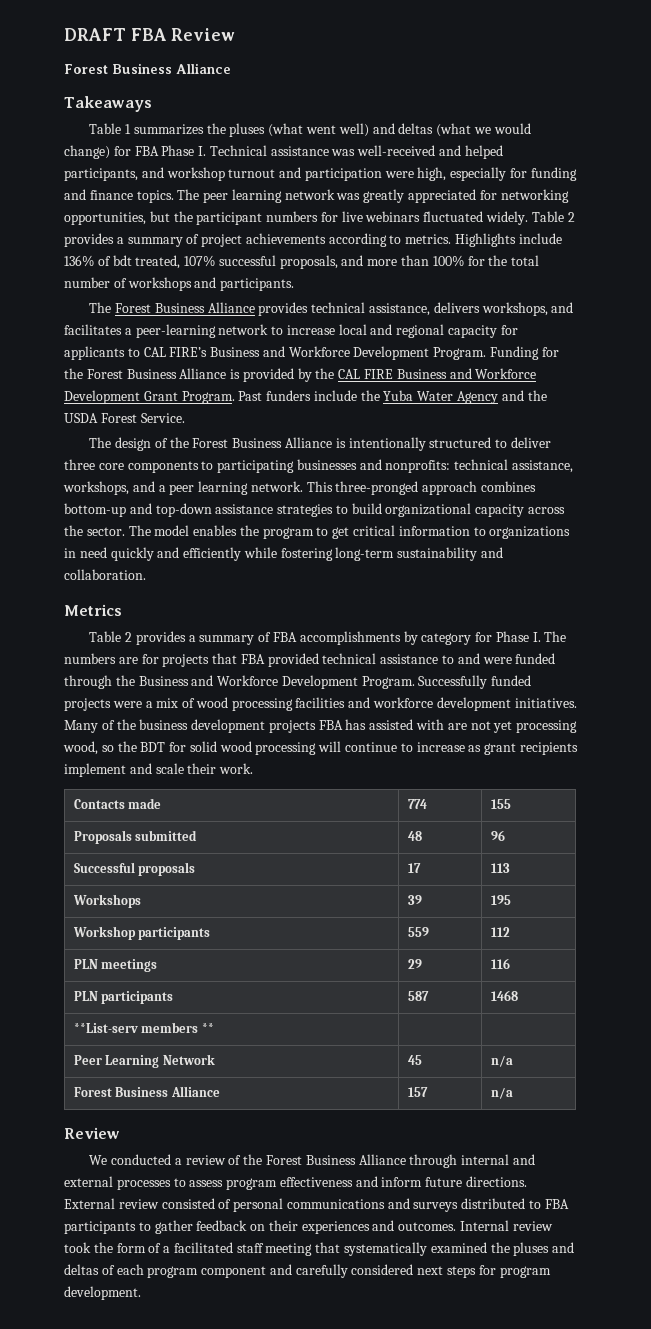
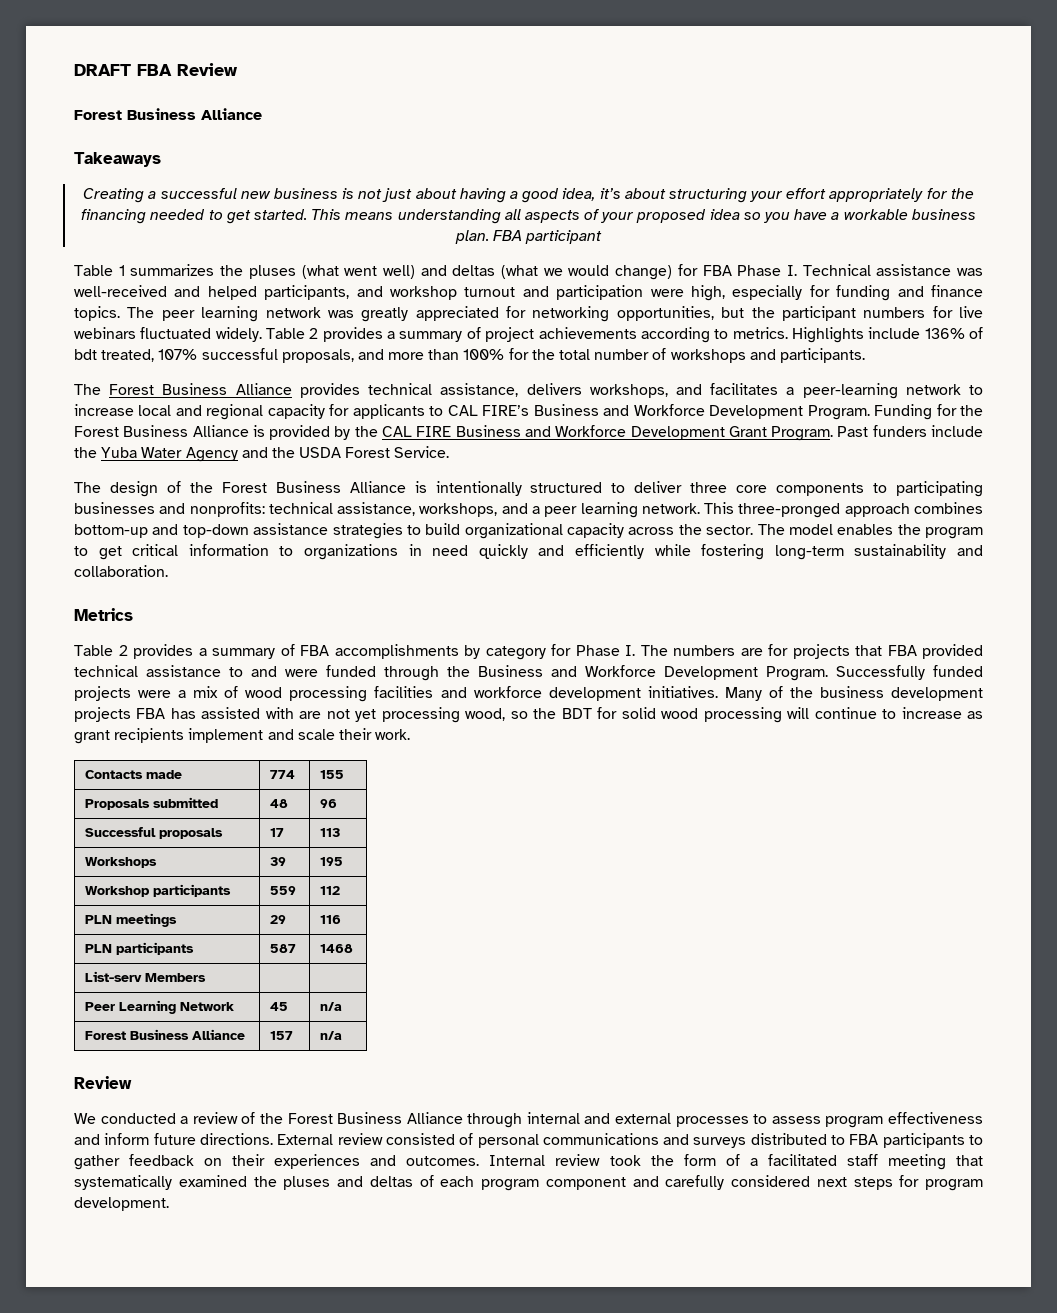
(152, 104) none -> [83,188,974,203] [81,209,976,224] [454,230,603,244] // Creating a successful new business is not just about having a good idea, it’s about structuring your effort appropriately for the financing needed to get started. This means understanding all aspects of your proposed idea so you have a workable business plan. FBA participant
[73,1022,214,1033] **List-serv members ** -> [85,971,207,982] List-serv Members

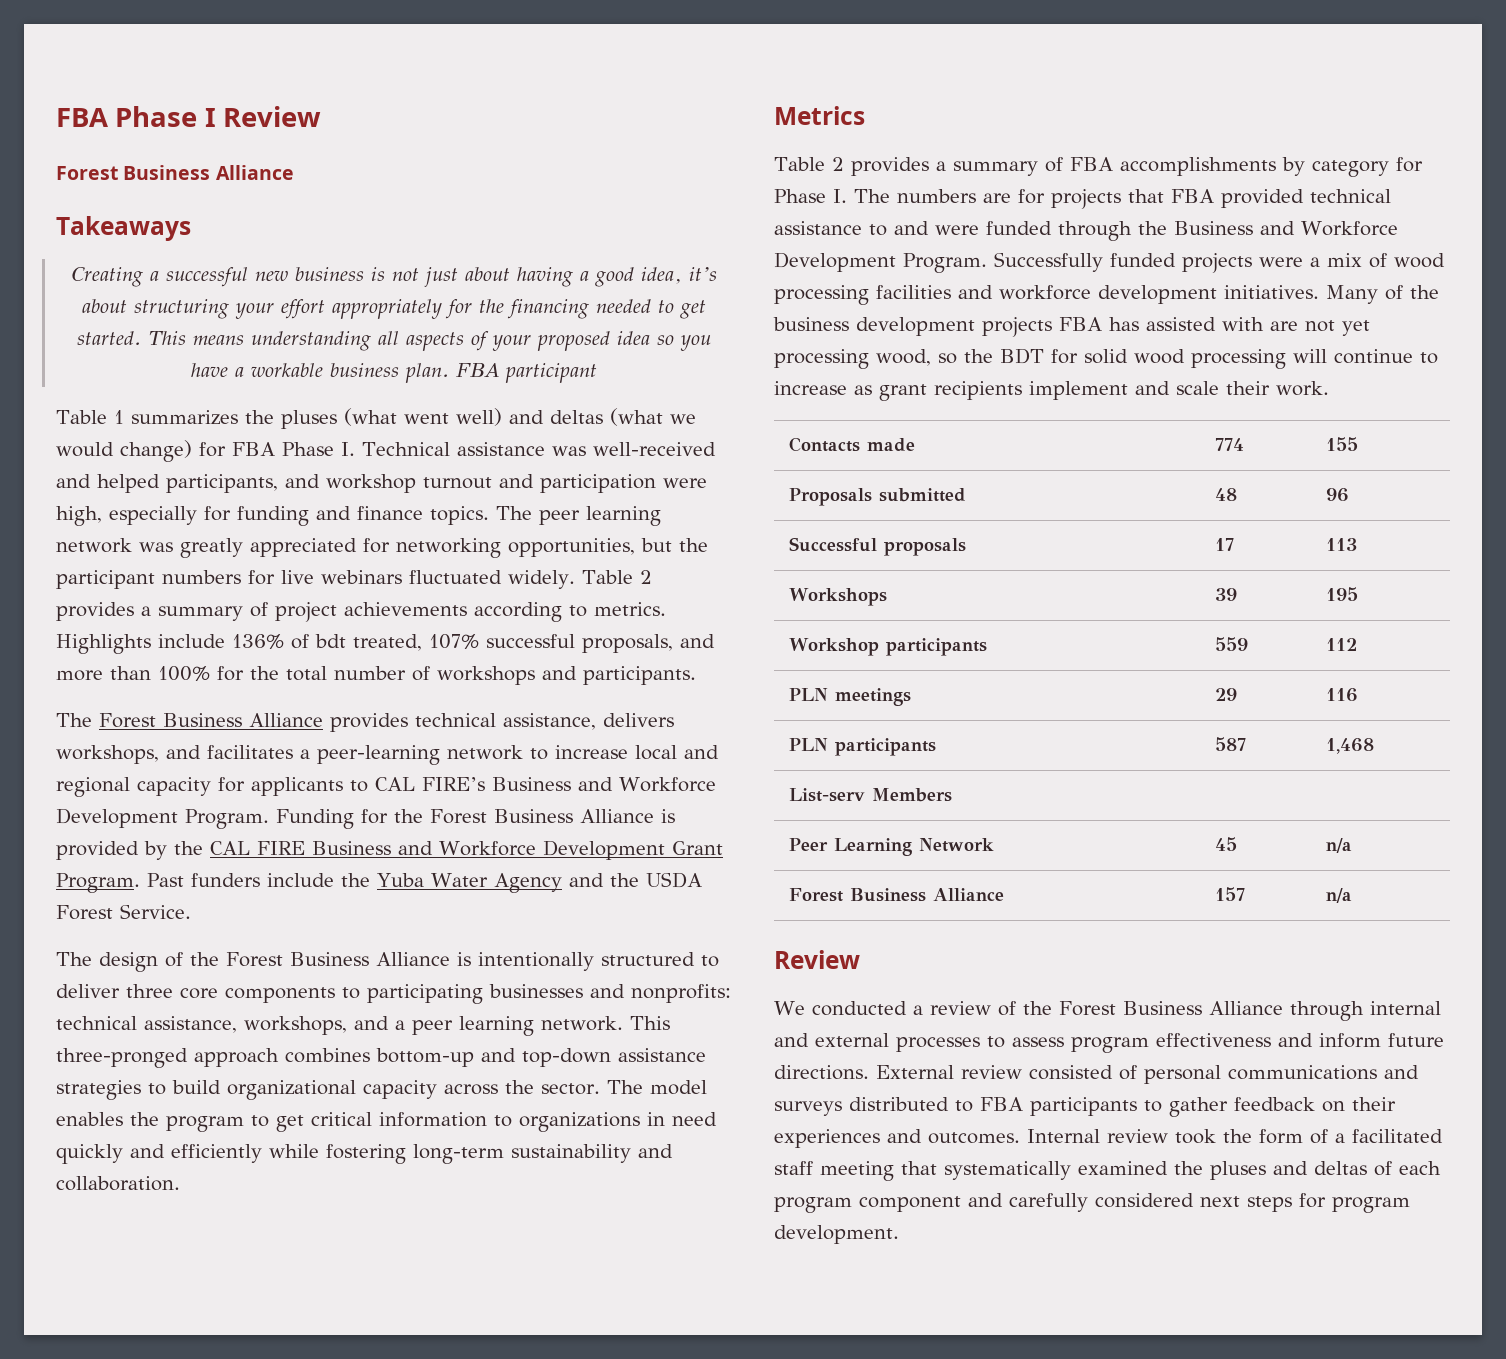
[74,64,172,76] DRAFT FBA -> [56,106,216,127] FBA Phase I
[320,944,354,953] 1468 -> [1325,738,1374,754] 1,468

